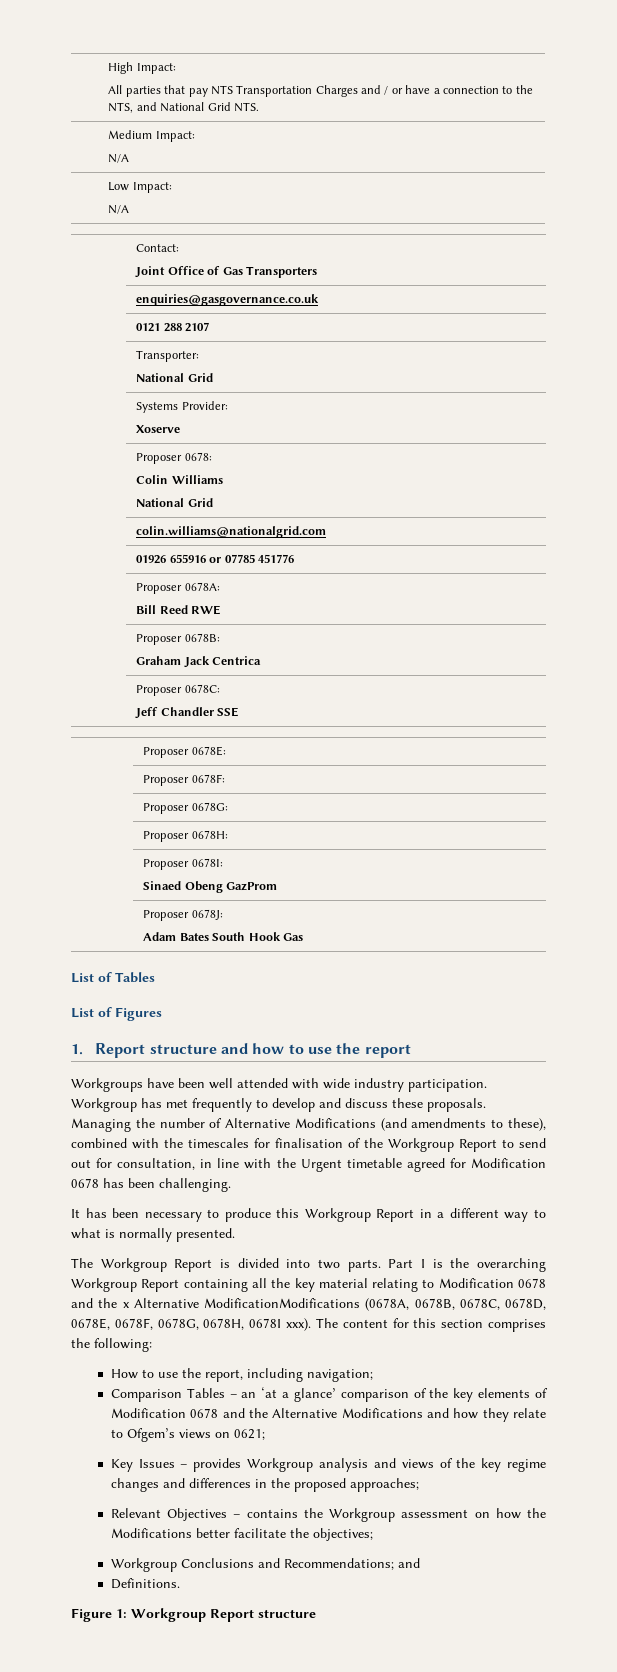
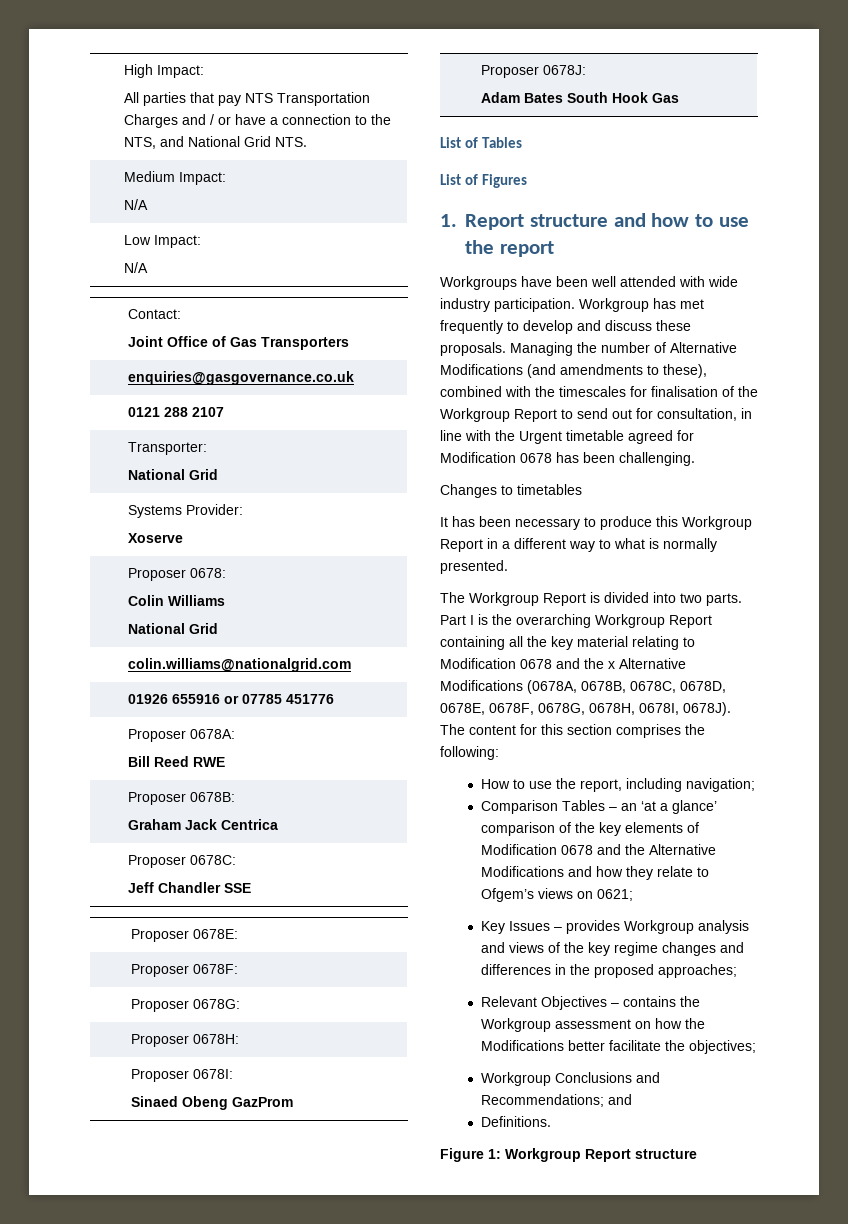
(231, 1185) none -> [440,484,582,498] // Changes to timetables
[204,1298,360,1308] ModificationModifications -> [440,680,523,691] Modifications
[249,1318,312,1331] 0678I xxx). -> [639,702,731,716] 0678I, 0678J).

